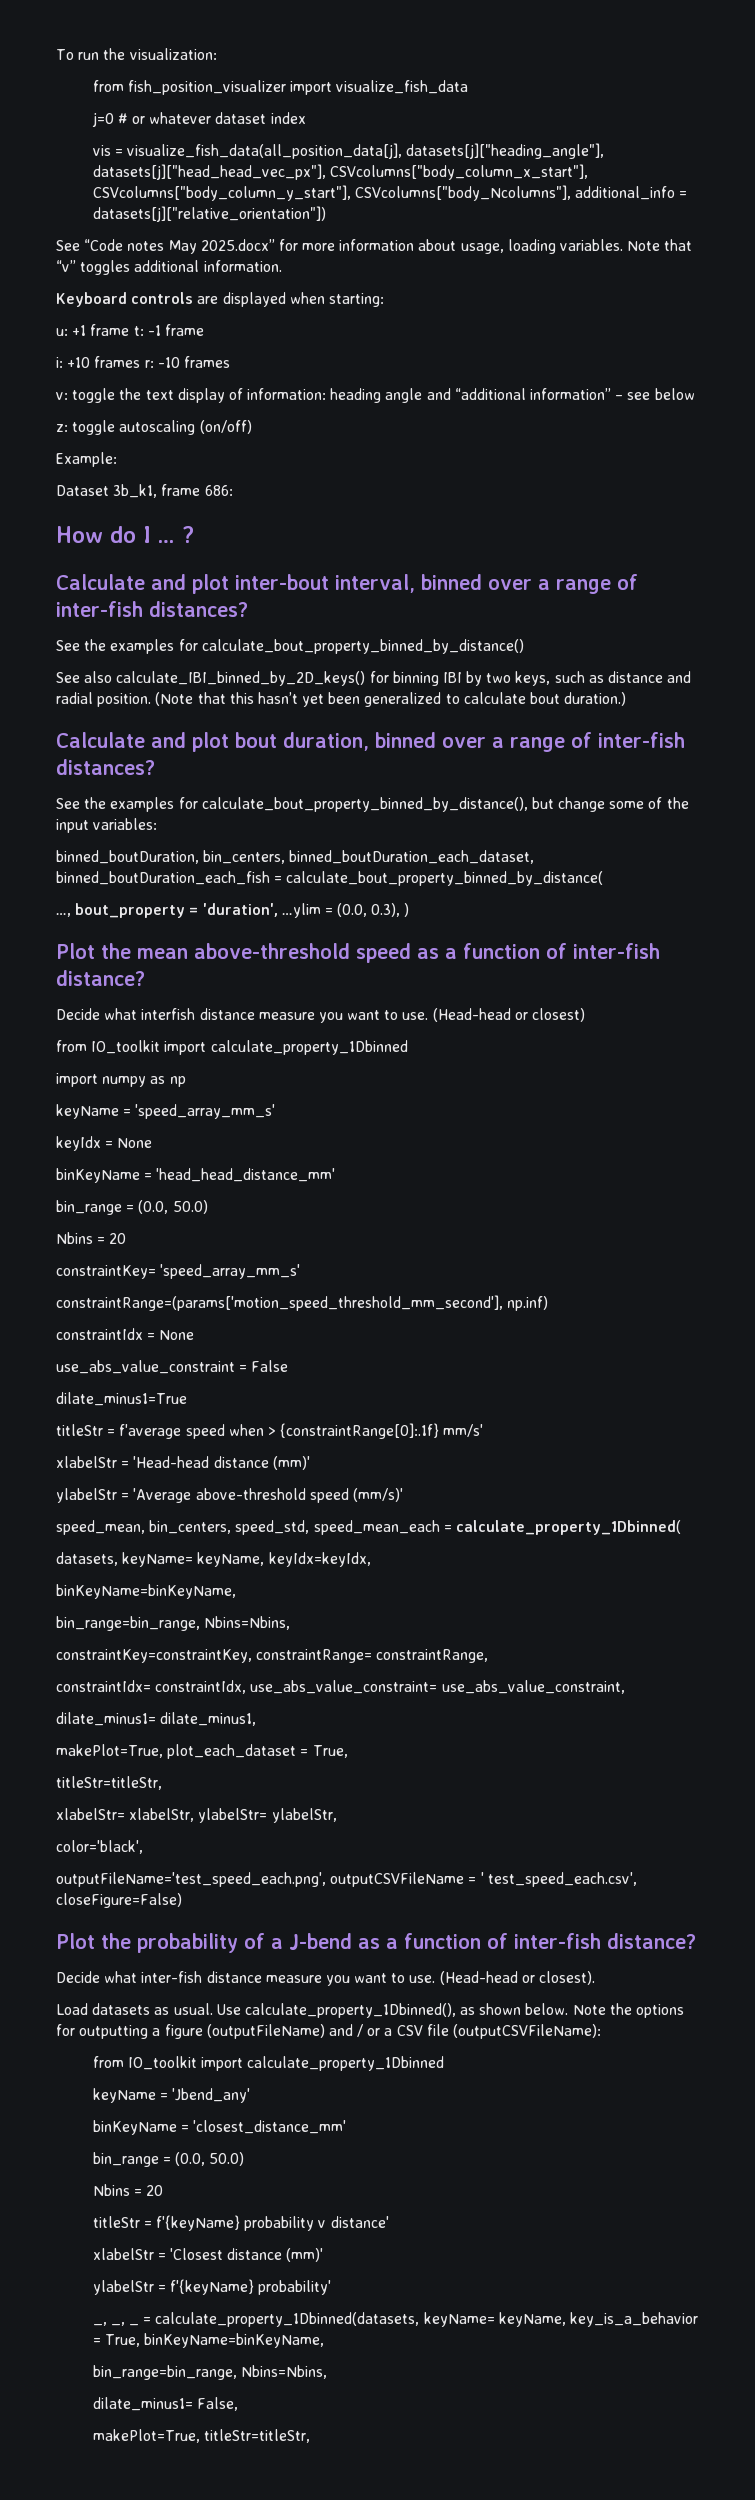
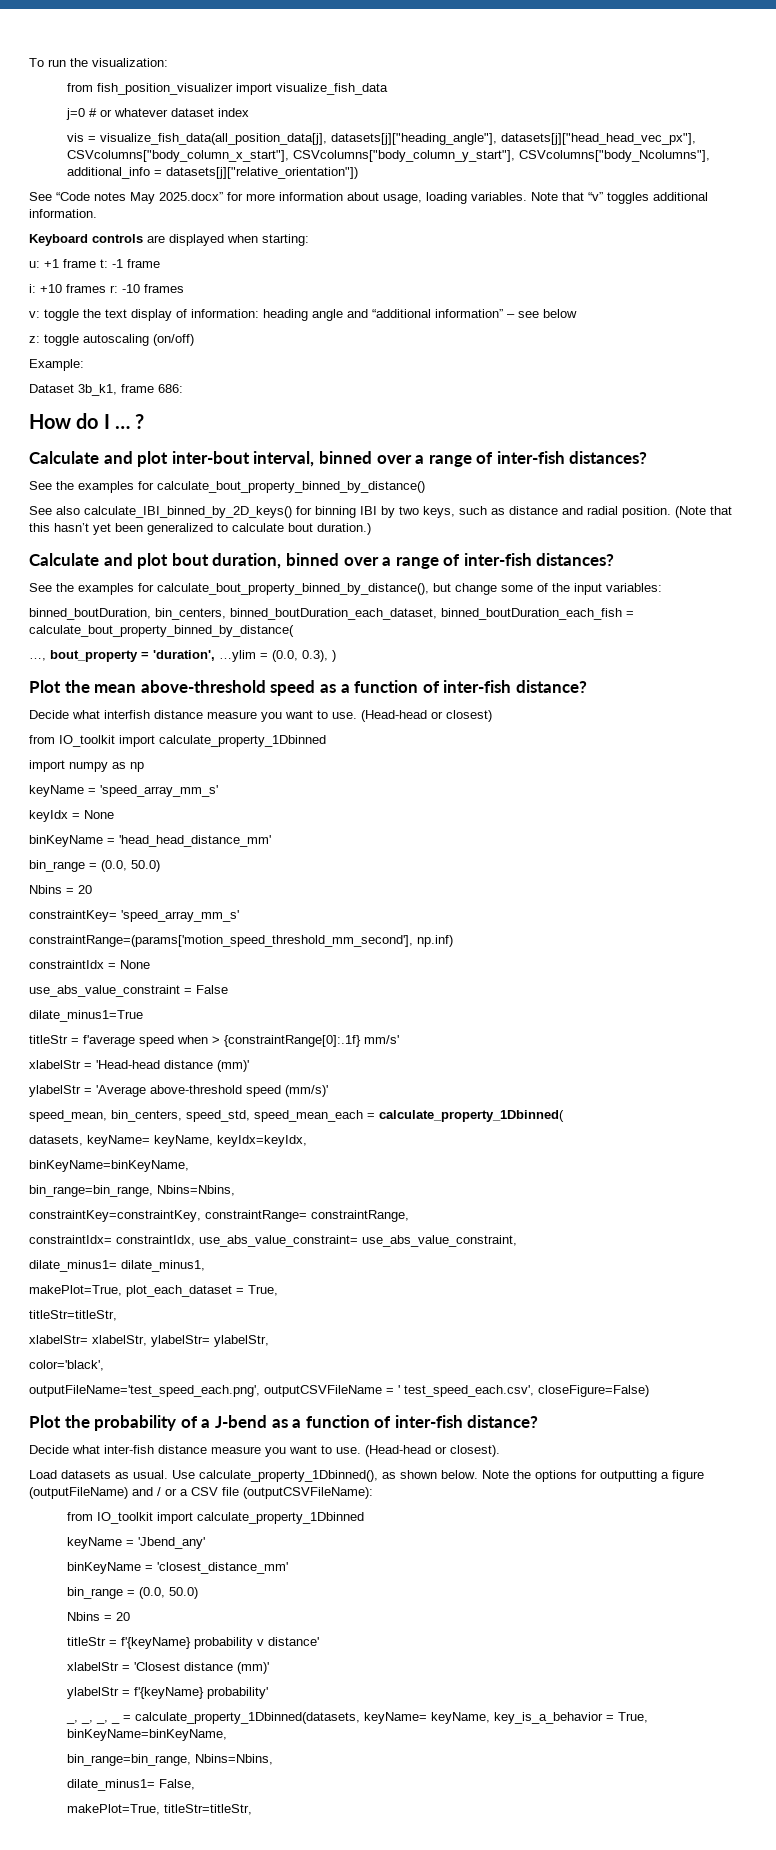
(125, 2324) none -> [96,1720,109,1724] _,

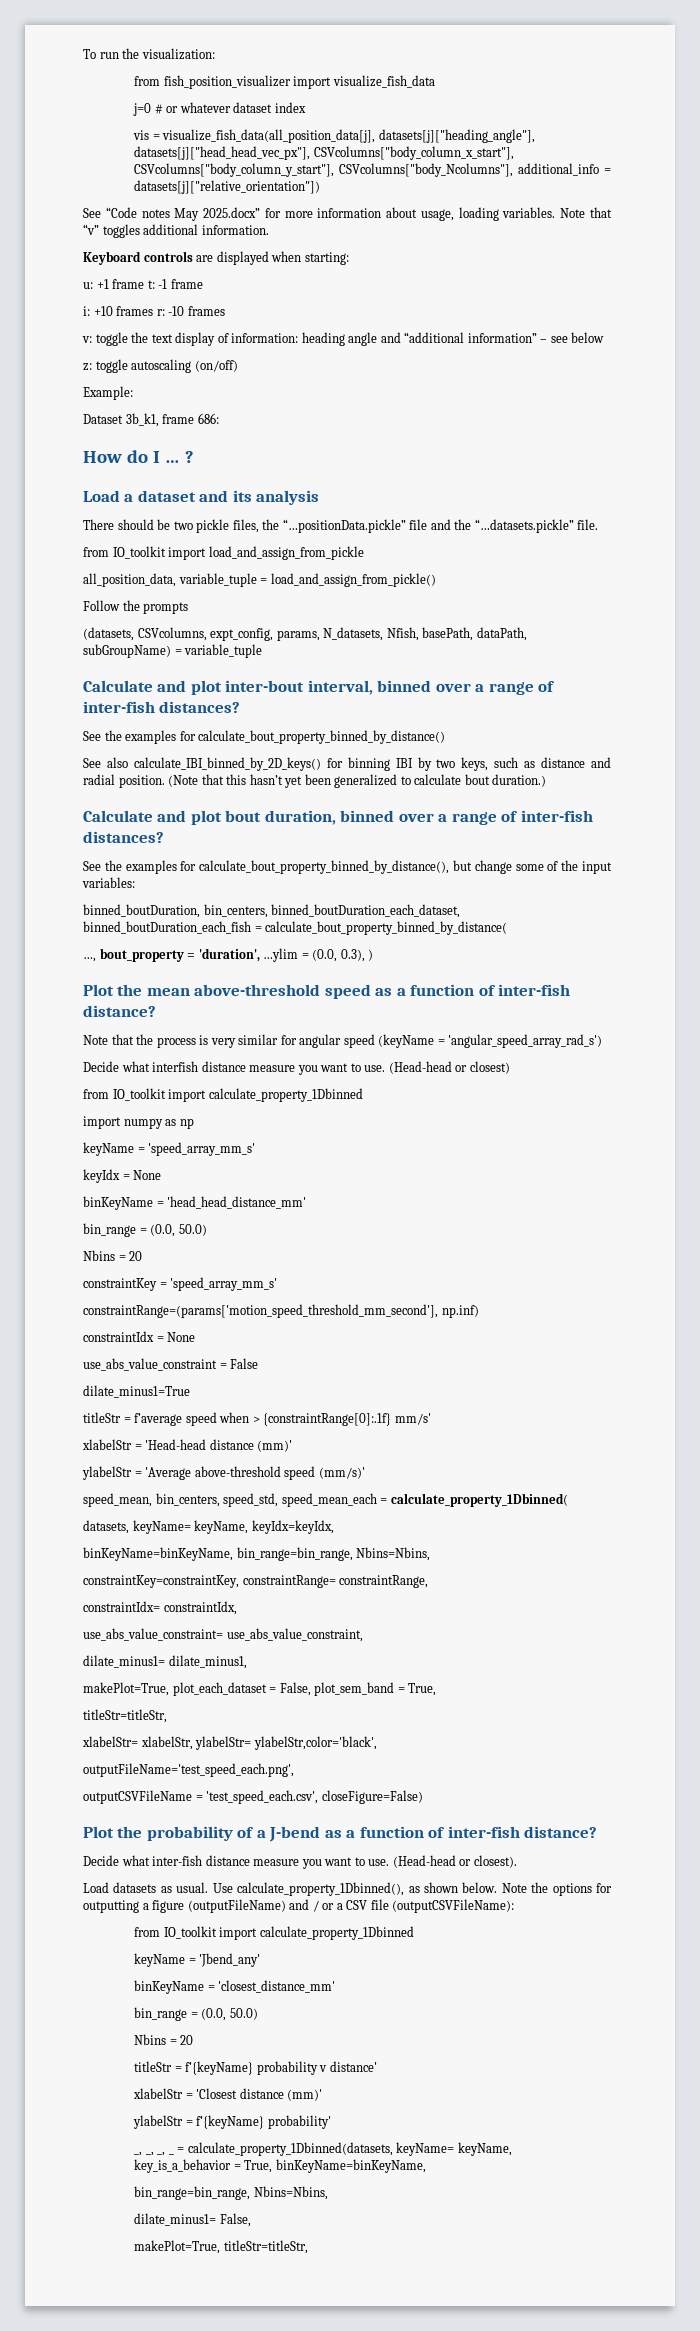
(145, 421) none -> [83,490,320,505] [83,519,599,533] [83,546,364,560] [83,573,436,587] [83,600,189,614] [83,627,527,641] [83,644,263,658] // Load a dataset and its analysis // There should be two pickle files, the “…positionData.pickle” file and the “…datasets.pickle” file. // from IO_toolkit import load_and_assign_from_pickle // all_position_data, variable_tuple = load_and_assign_from_pickle() // Follow the prompts // (datasets, CSVcolumns, expt_config, params, N_datasets, Nfish, basePath, dataPath, subGroupName) = variable_tuple
(587, 686) none -> [83,1034,603,1048] // Note that the process is very similar for angular speed (keyName = 'angular_speed_array_rad_s')
[29,910,117,922] constraintKey= -> [83,1278,167,1291] constraintKey =
(189, 1166) // -> (233, 1554) none
(195, 1240) none -> (237, 1608) //
(244, 1291) none -> [279,1682,405,1696] False, plot_sem_band =
[214,1335,269,1347] [29,1360,104,1371] ylabelStr, // color='black', -> [253,1736,377,1750] ylabelStr,color='black',
(260, 1391) none -> (294, 1770) //
[398,1385,534,1397] ' test_speed_each.csv', -> [206,1790,319,1804] 'test_speed_each.csv',

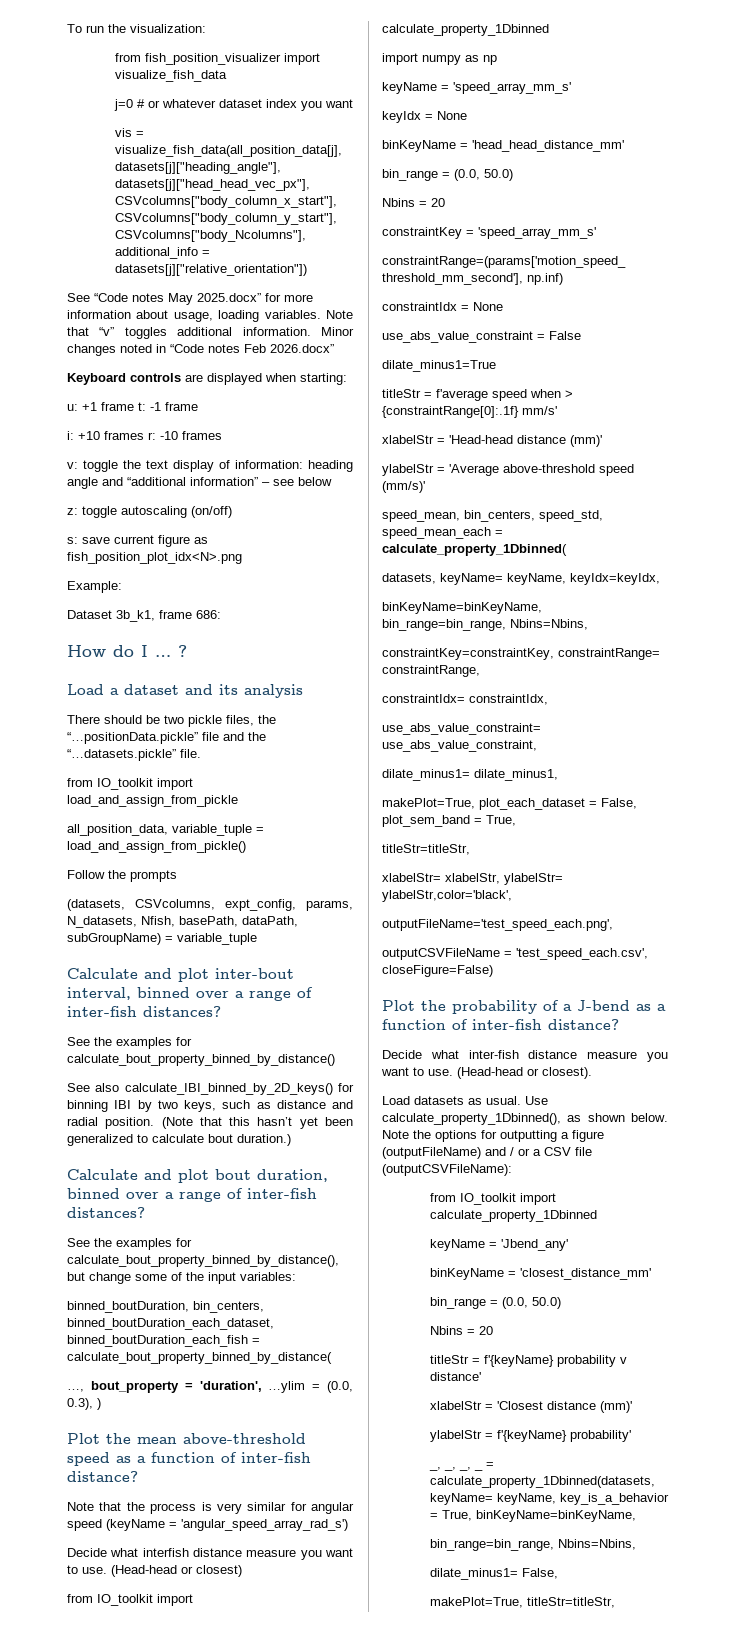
(306, 107) none -> [300,99,353,111] you want
(269, 230) none -> [321,327,354,336] [67,344,334,356] Minor changes noted in “Code notes Feb 2026.docx”
(238, 366) none -> [67,535,208,547] [67,552,242,564] // s: save current figure as fish_position_plot_idx<N>.png

